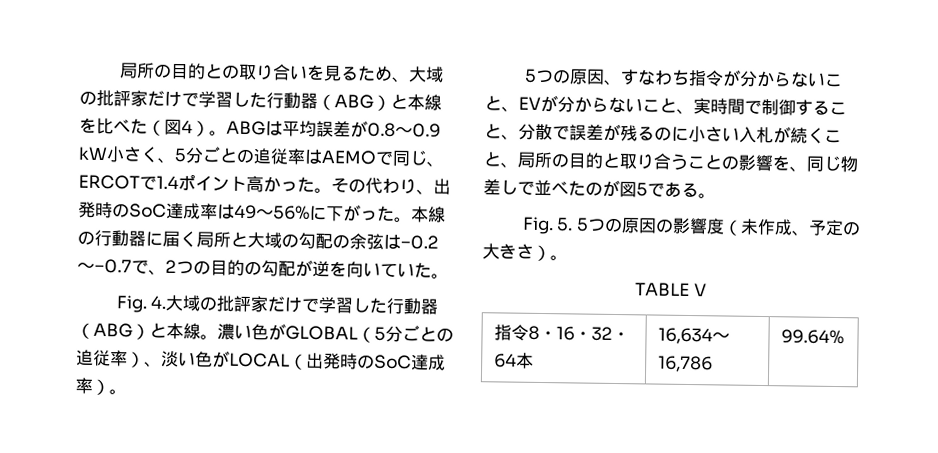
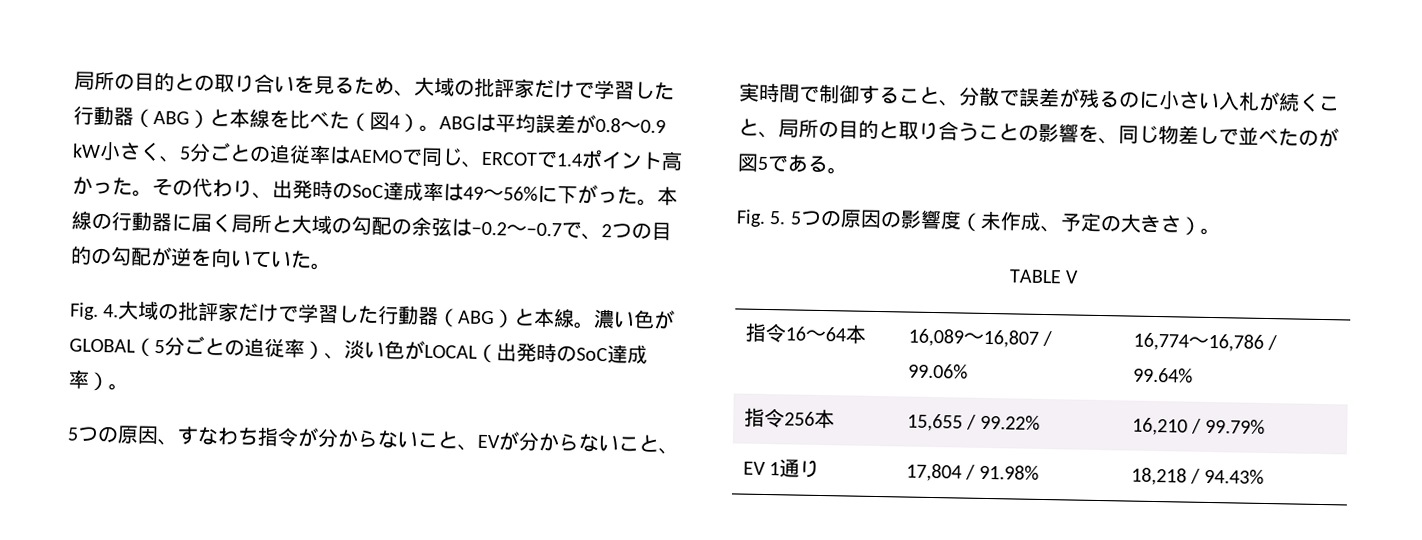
[527,325,630,341] [493,352,534,369] [657,327,730,345] [657,355,713,373] [780,329,844,345] 8・16・32・64本 | 16,634〜16,786 | 99.64% -> [784,324,867,344] [907,328,1053,348] [907,363,968,379] [1132,332,1278,352] [1132,367,1193,383] [743,407,835,429] [906,413,1041,432] [1131,417,1266,436] [742,459,821,478] [905,463,1040,482] [1130,467,1265,486] 16〜64本 | 16,089〜16,807 / 99.06% | 16,774〜16,786 / 99.64% // 指令256本 | 15,655 / 99.22% | 16,210 / 99.79% // EV 1通り | 17,804 / 91.98% | 18,218 / 94.43%

